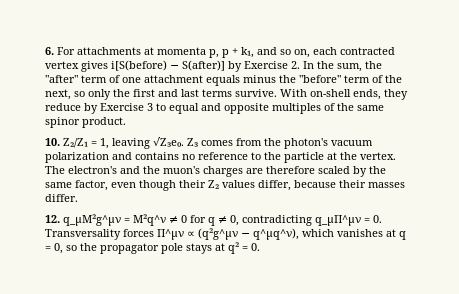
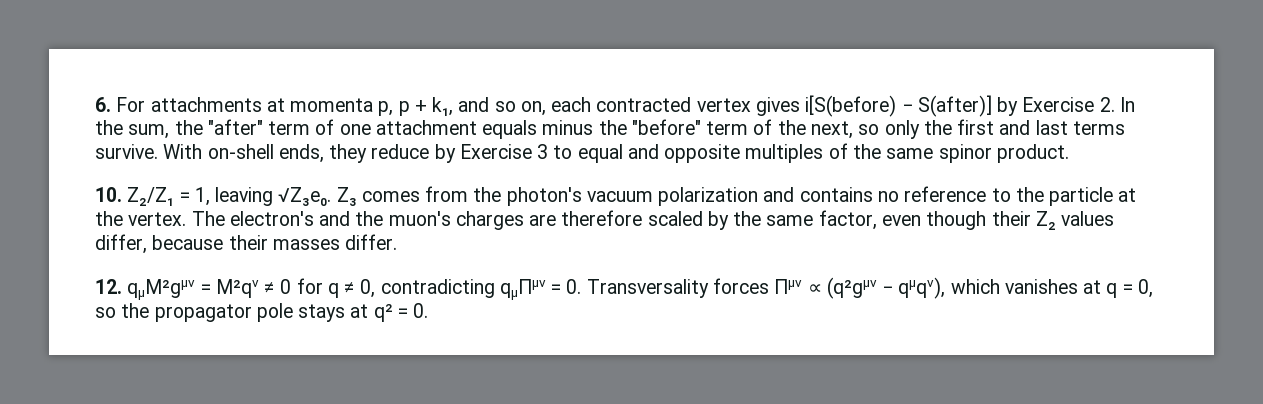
[63,214,166,226] q_μM²g^μν = M²q^ν -> [127,279,259,300] qμM²gμν = M²qν
[315,215,361,226] q_μΠ^μν -> [499,279,546,300] qμΠμν
[157,228,299,240] Π^μν ∝ (q²g^μν − q^μq^ν), -> [774,277,946,299] Πμν ∝ (q²gμν − qμqν),

